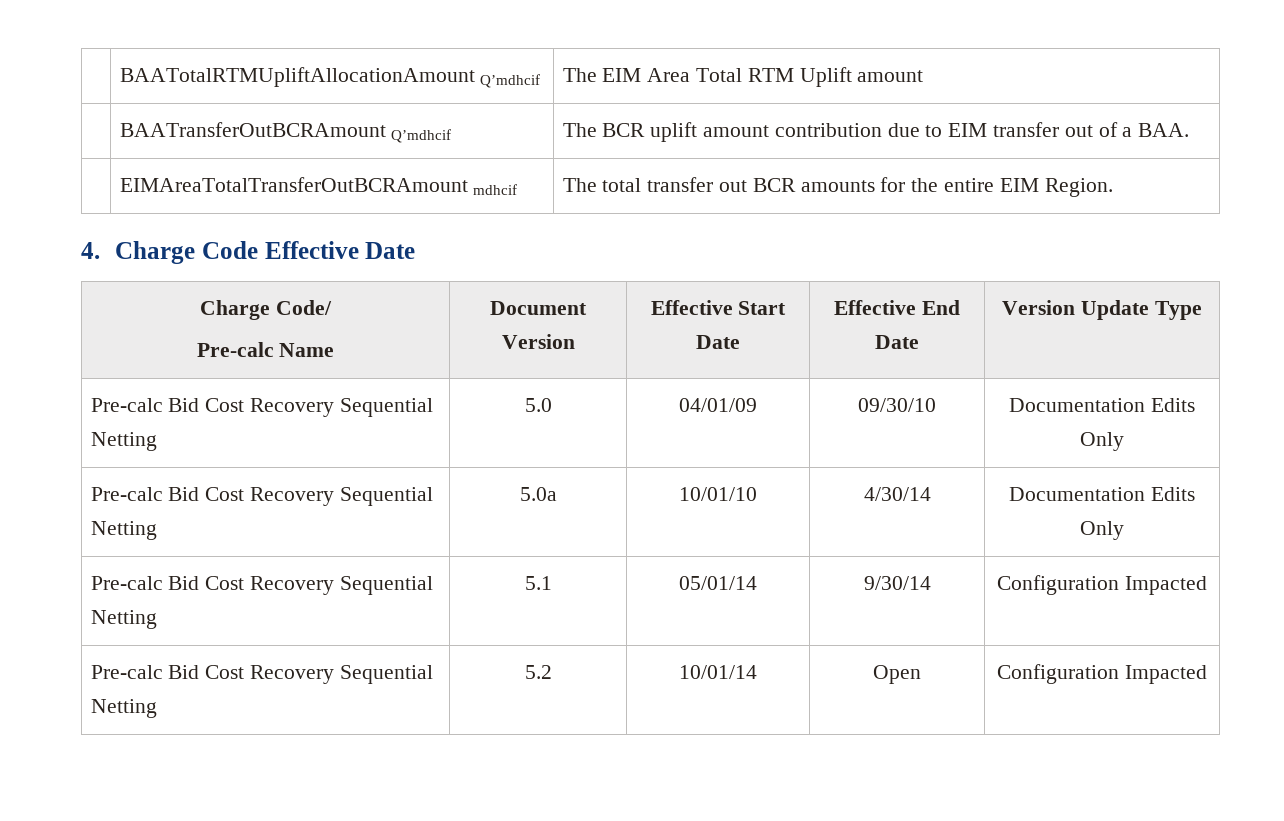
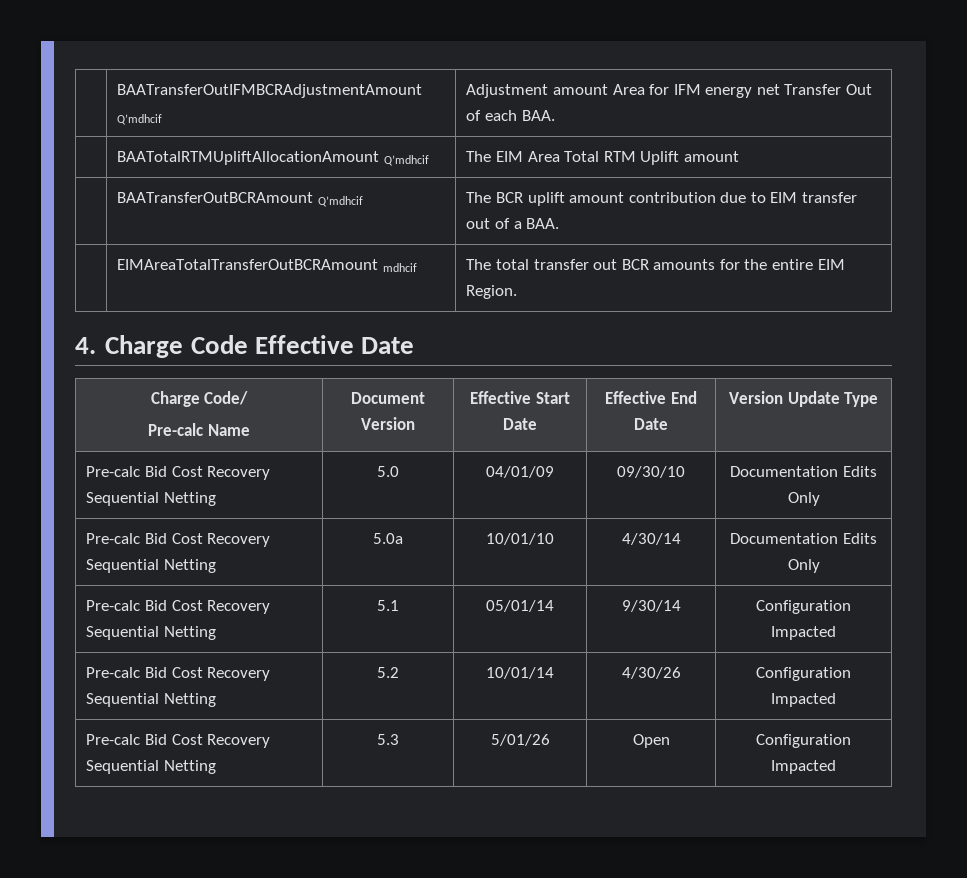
(119, 77) none -> [117,84,423,98] [117,114,163,125] [466,84,873,98] [466,110,555,121] | BAATransferOutIFMBCRAdjustmentAmount Q’mdhcif | Adjustment amount Area for IFM energy net Transfer Out of each BAA. //
(757, 672) none -> [621,667,681,679] [756,667,851,681] [771,693,836,707] [86,734,271,748] [86,760,216,774] [377,734,399,745] [490,734,550,746] | 4/30/26 | Configuration Impacted // Pre-calc Bid Cost Recovery Sequential Netting | 5.3 | 5/01/26

